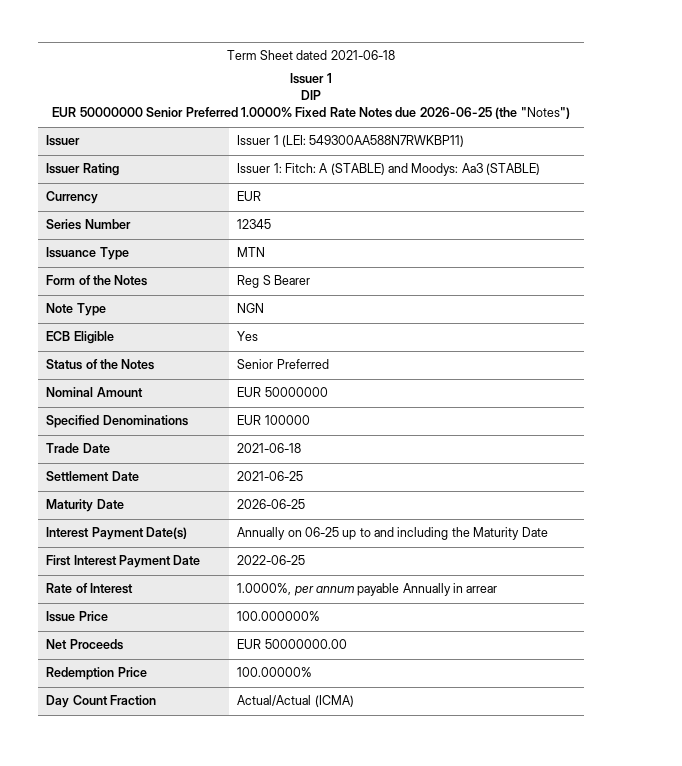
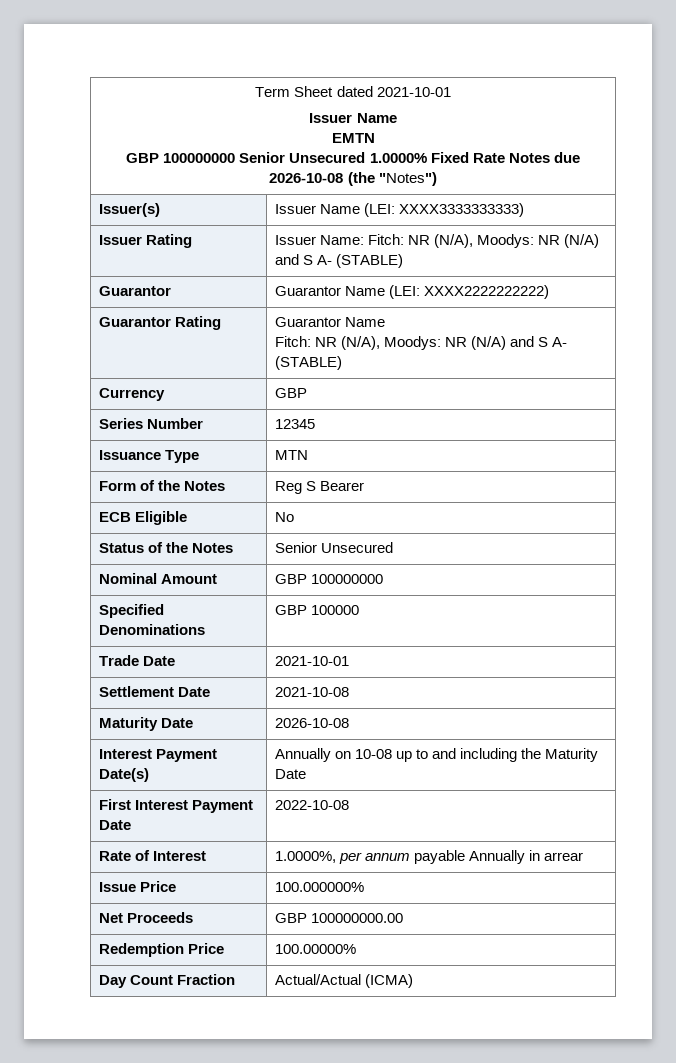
[330,50,395,60] [290,73,332,84] [301,90,321,100] [52,107,238,117] 2021-06-18 // Issuer 1 // DIP // EUR 50000000 Senior Preferred -> [376,87,451,97] [309,113,397,123] [331,133,375,143] [126,152,366,163] 2021-10-01 // Issuer Name // EMTN // GBP 100000000 Senior Unsecured
[419,107,492,117] 2026-06-25 -> [269,173,344,183] 2026-10-08
[46,135,81,146] [237,135,465,147] Issuer | Issuer 1 (LEI: 549300AA588N7RWKBP11) -> [98,203,160,217] [274,203,524,217] Issuer(s) | Issuer Name (LEI: XXXX3333333333)
[273,163,483,176] 1: Fitch: A (STABLE) and Moodys: Aa3 -> [319,234,600,248] [274,254,403,268] [98,286,171,296] [274,285,549,299] [98,316,221,330] [274,317,385,327] [274,336,568,350] Name: Fitch: NR (N/A), Moodys: NR (N/A) and S A- (STABLE) // Guarantor | Guarantor Name (LEI: XXXX2222222222) // Guarantor Rating | Guarantor Name // Fitch: NR (N/A), Moodys: NR (N/A) and S A-
[237,191,262,201] EUR -> [274,388,307,398] GBP
[46,303,106,316] [237,303,265,313] // Note Type | NGN -> (364, 486) none
[237,331,259,341] Yes -> [274,512,294,522] No
[276,359,329,369] Preferred -> [320,542,393,553] Unsecured
[237,387,328,397] EUR 50000000 -> [274,574,383,584] GBP 100000000
[237,415,262,425] EUR -> [274,605,307,615] GBP
[237,443,302,453] 2021-06-18 -> [274,656,349,666] 2021-10-01
[237,471,304,481] 2021-06-25 -> [274,687,349,697] 2021-10-08
[237,499,306,509] 2026-06-25 -> [274,718,349,728] 2026-10-08
[304,527,339,537] 06-25 -> [354,749,392,759] 10-08
[237,555,306,565] 2022-06-25 -> [274,800,349,810] 2022-10-08
[237,639,347,649] EUR 50000000.00 -> [274,913,403,923] GBP 100000000.00

